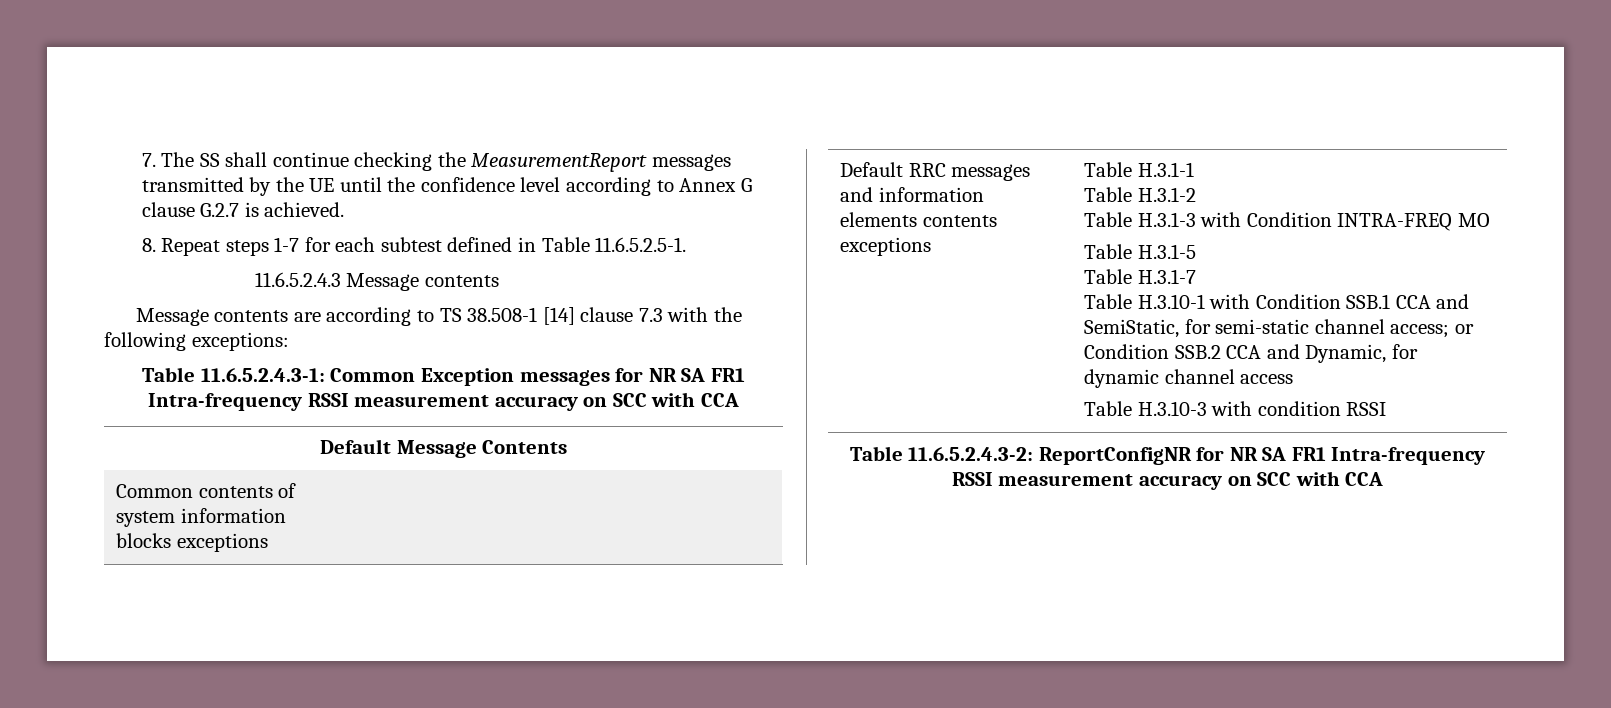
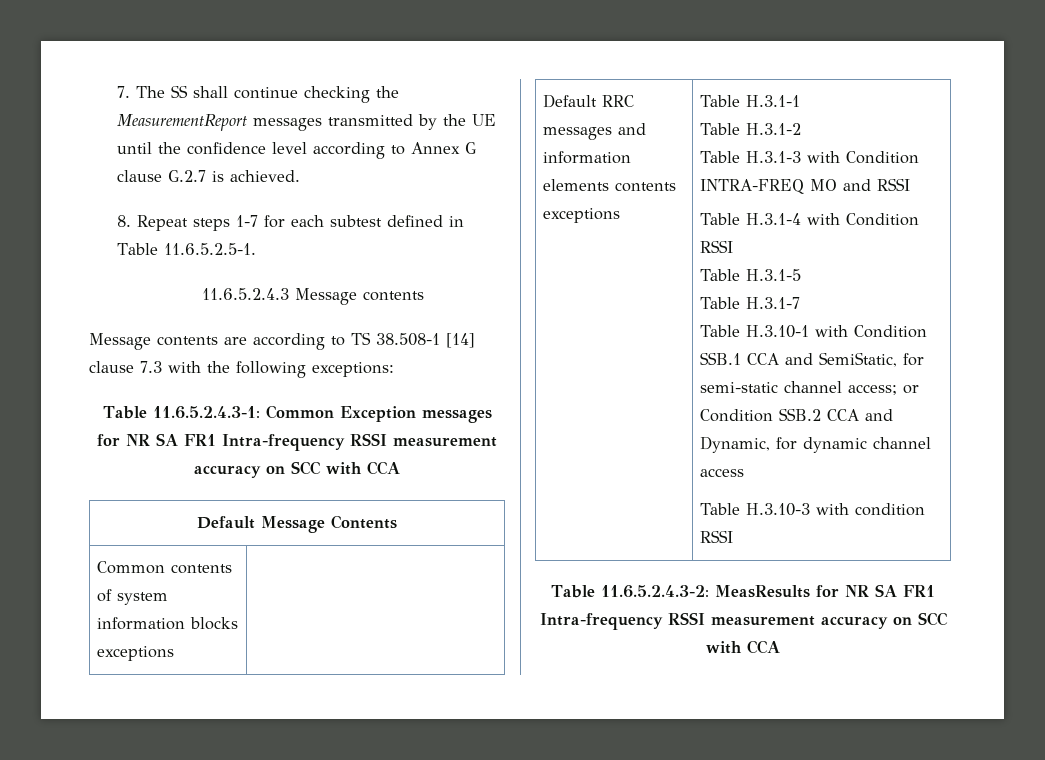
(1490, 220) none -> [842,178,910,191] [699,213,920,226] [699,240,733,253] and RSSI // Table H.3.1-4 with Condition RSSI
[1038,447,1192,465] ReportConfigNR -> [714,585,810,598] MeasResults

